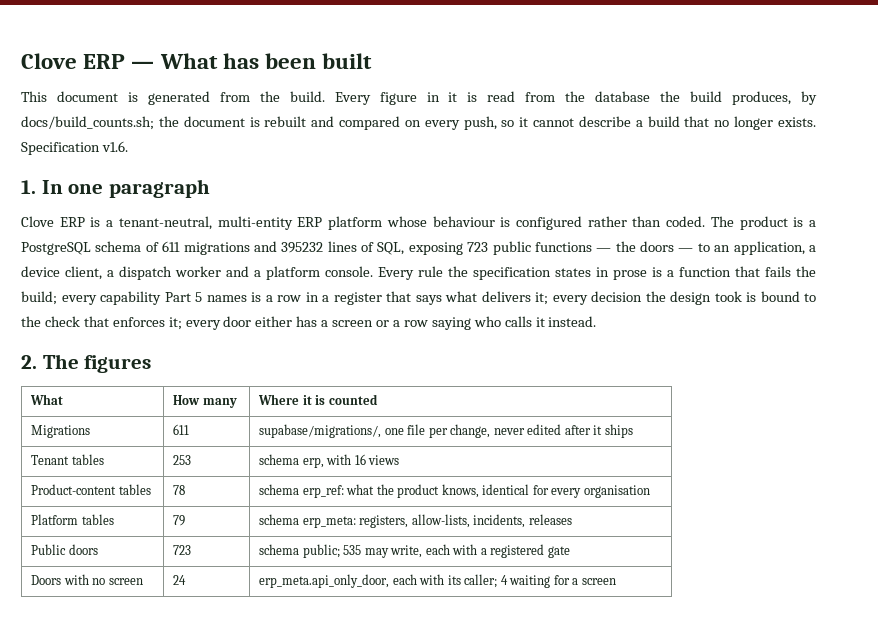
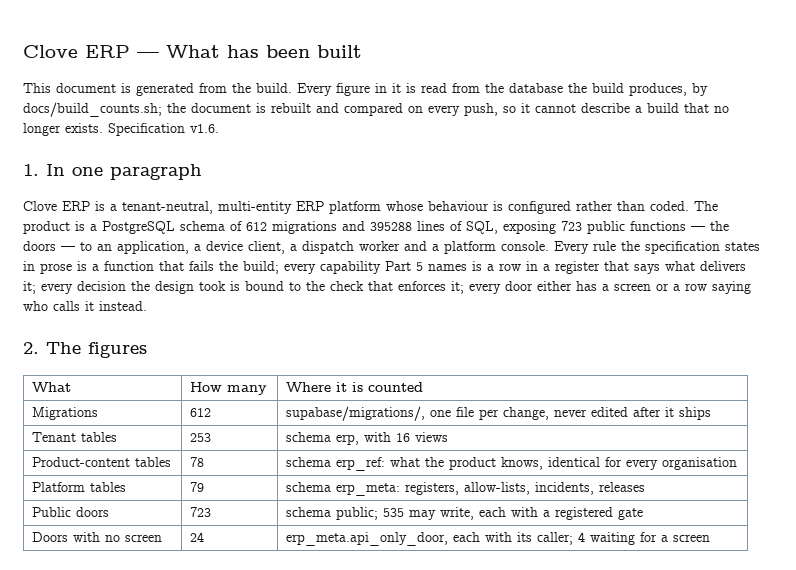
[162,241,181,252] 611 -> [246,222,267,231] 612
[281,242,324,253] 395232 -> [370,222,412,231] 395288
[173,424,190,435] 611 -> [190,408,212,417] 612

